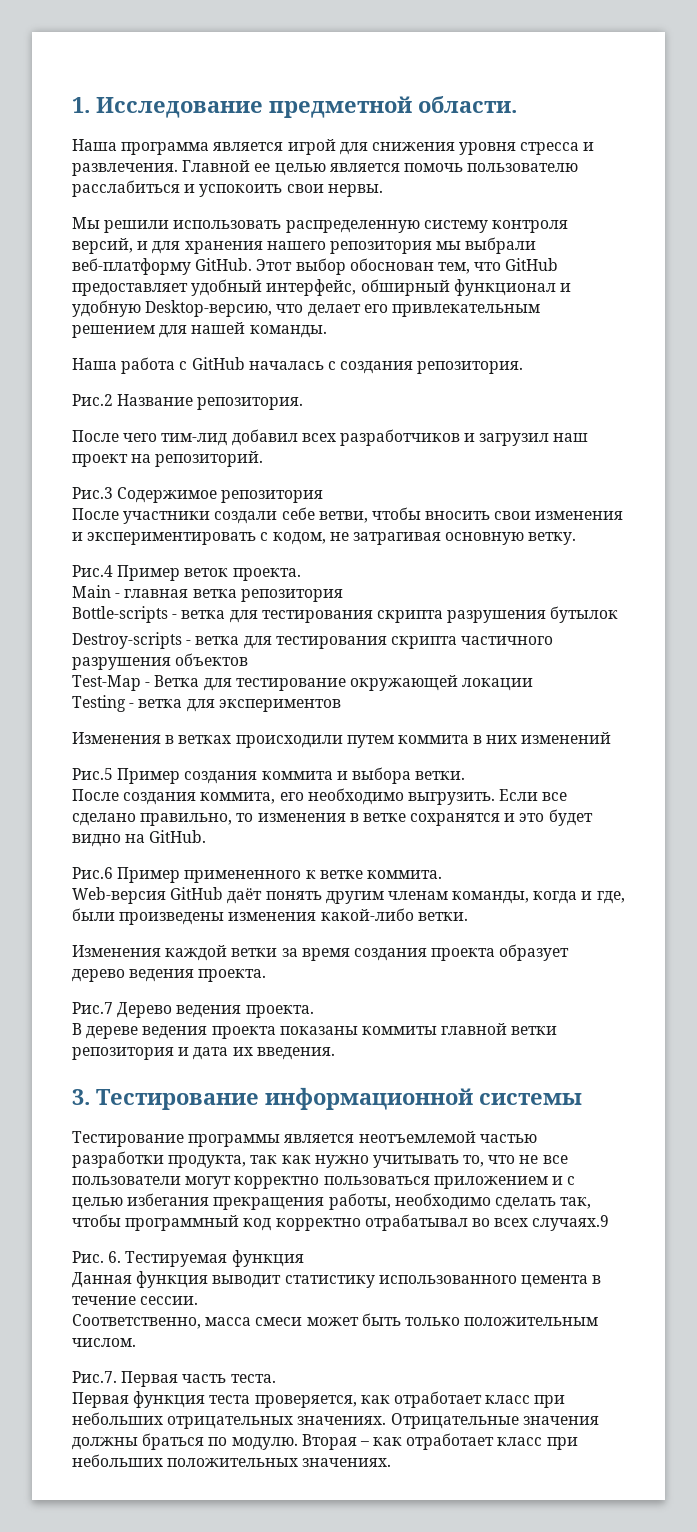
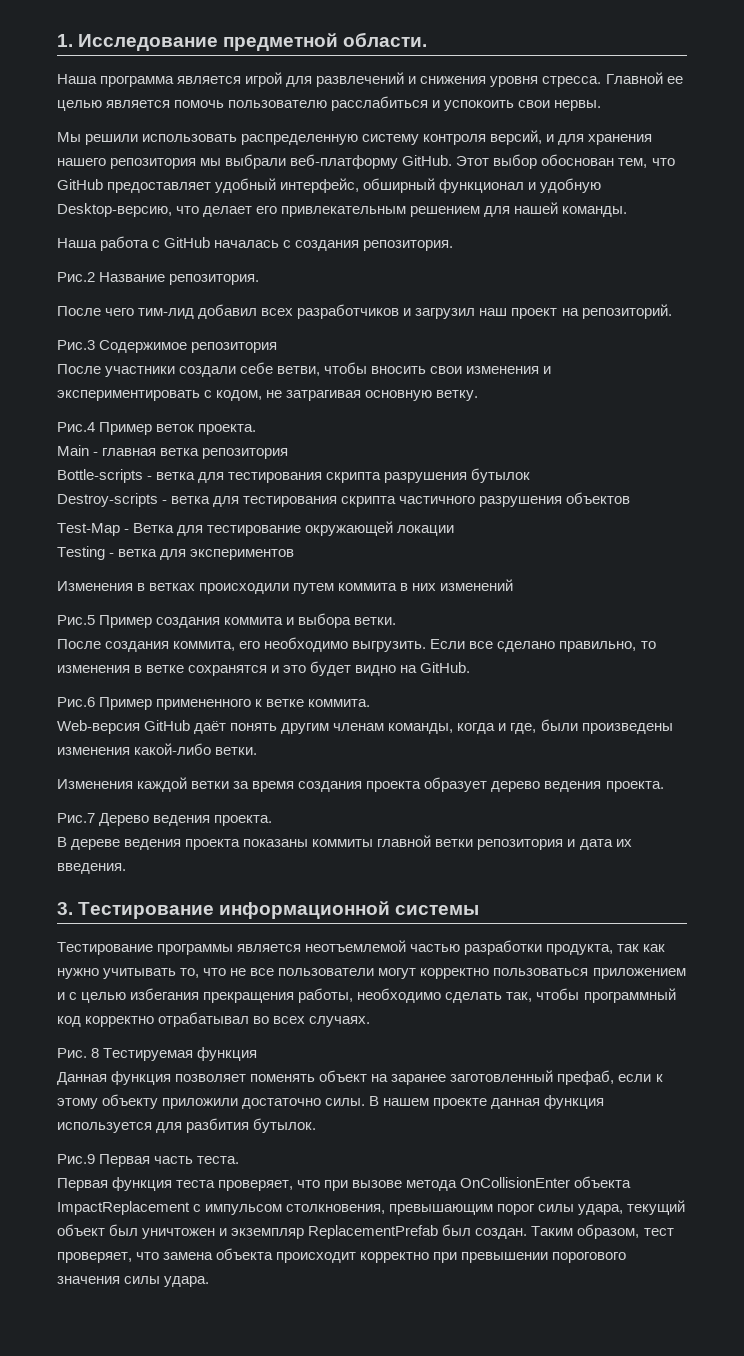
[371,142,595,155] [72,163,178,176] снижения уровня стресса и развлечения. -> [316,72,602,87] развлечений и снижения уровня стресса.
[532,1215,610,1231] случаях.9 -> [309,1016,371,1027] случаях.
[108,1251,122,1263] 6. -> [91,1048,100,1058] 8
[212,1275,602,1288] [72,1296,199,1305] [72,1313,599,1329] [72,1338,136,1347] [72,1371,117,1383] выводит статистику использованного цемента в течение сессии. // Соответственно, масса смеси может быть только положительным числом. // Рис.7. -> [175,1070,663,1085] [57,1094,605,1109] [57,1118,317,1133] [57,1154,95,1164] позволяет поменять объект на заранее заготовленный префаб, если к этому объекту приложили достаточно силы. В нашем проекте данная функция используется для разбития бутылок. // Рис.9
[254,1391,566,1408] [72,1412,599,1429] [72,1433,578,1450] [72,1454,392,1467] проверяется, как отработает класс при небольших отрицательных значениях. Отрицательные значения должны браться по модулю. Вторая – как отработает класс при небольших положительных значениях. -> [218,1176,632,1191] [57,1200,686,1215] [57,1224,674,1239] [57,1248,627,1263] [57,1276,210,1287] проверяет, что при вызове метода OnCollisionEnter объекта ImpactReplacement с импульсом столкновения, превышающим порог силы удара, текущий объект был уничтожен и экземпляр ReplacementPrefab был создан. Таким образом, тест проверяет, что замена объекта происходит корректно при превышении порогового значения силы удара.

